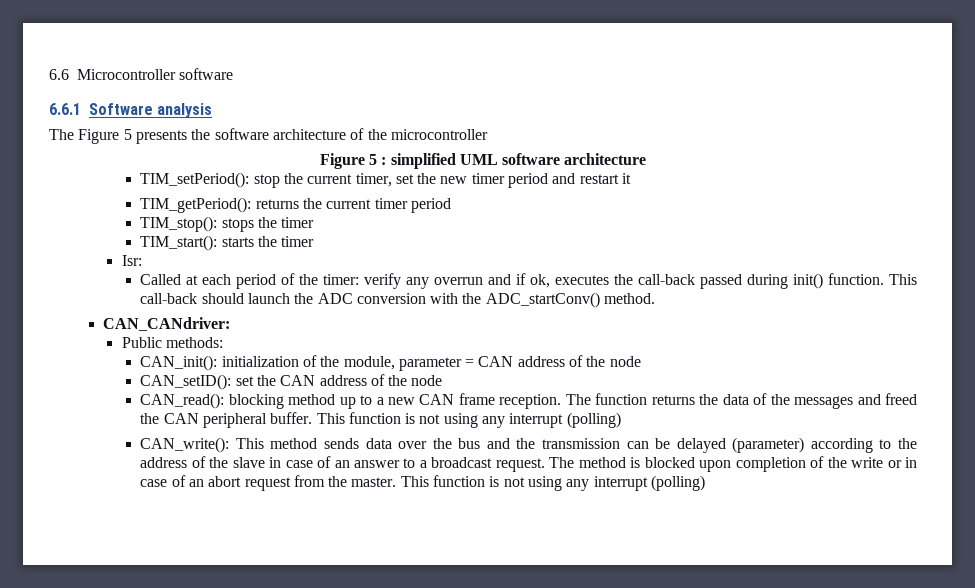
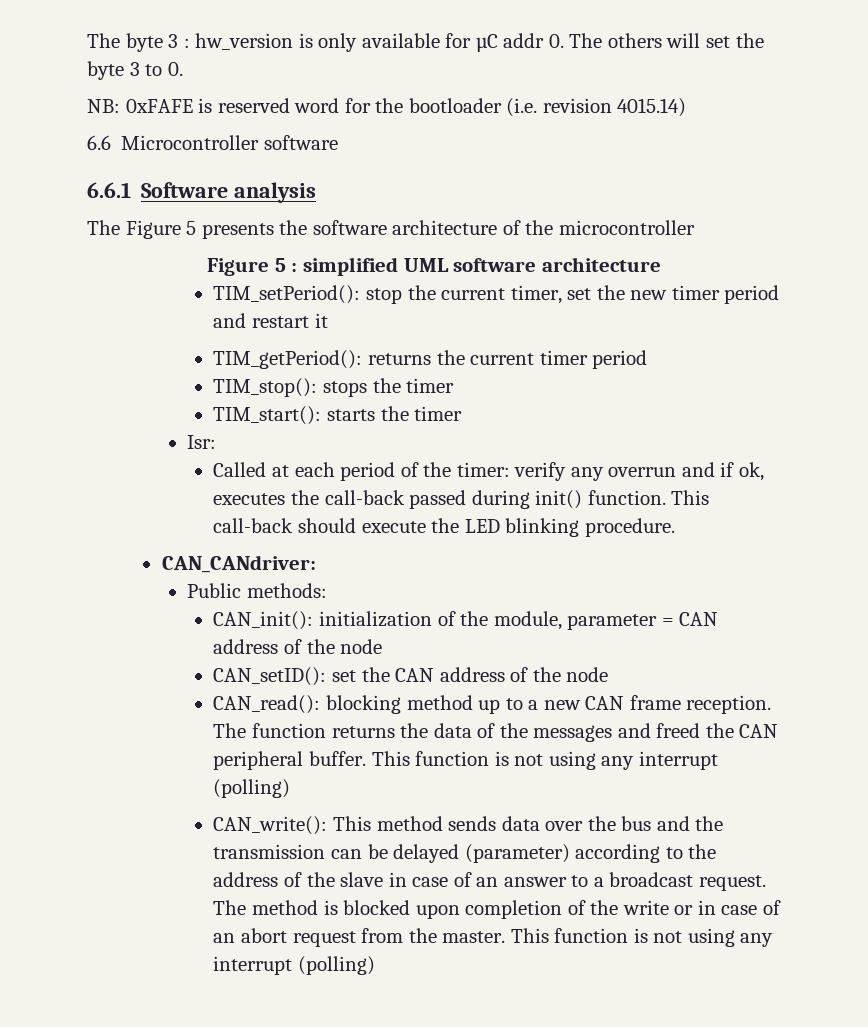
(49, 74) none -> [87,33,764,52] [87,61,183,80] [87,98,687,117] The byte 3 : hw_version is only available for µC addr 0. The others will set the byte 3 to 0. // NB: 0xFAFE is reserved word for the bootloader (i.e. revision 4015.14) //
[247,292,656,308] launch the ADC conversion with the ADC_startConv() method. -> [361,518,675,537] execute the LED blinking procedure.

